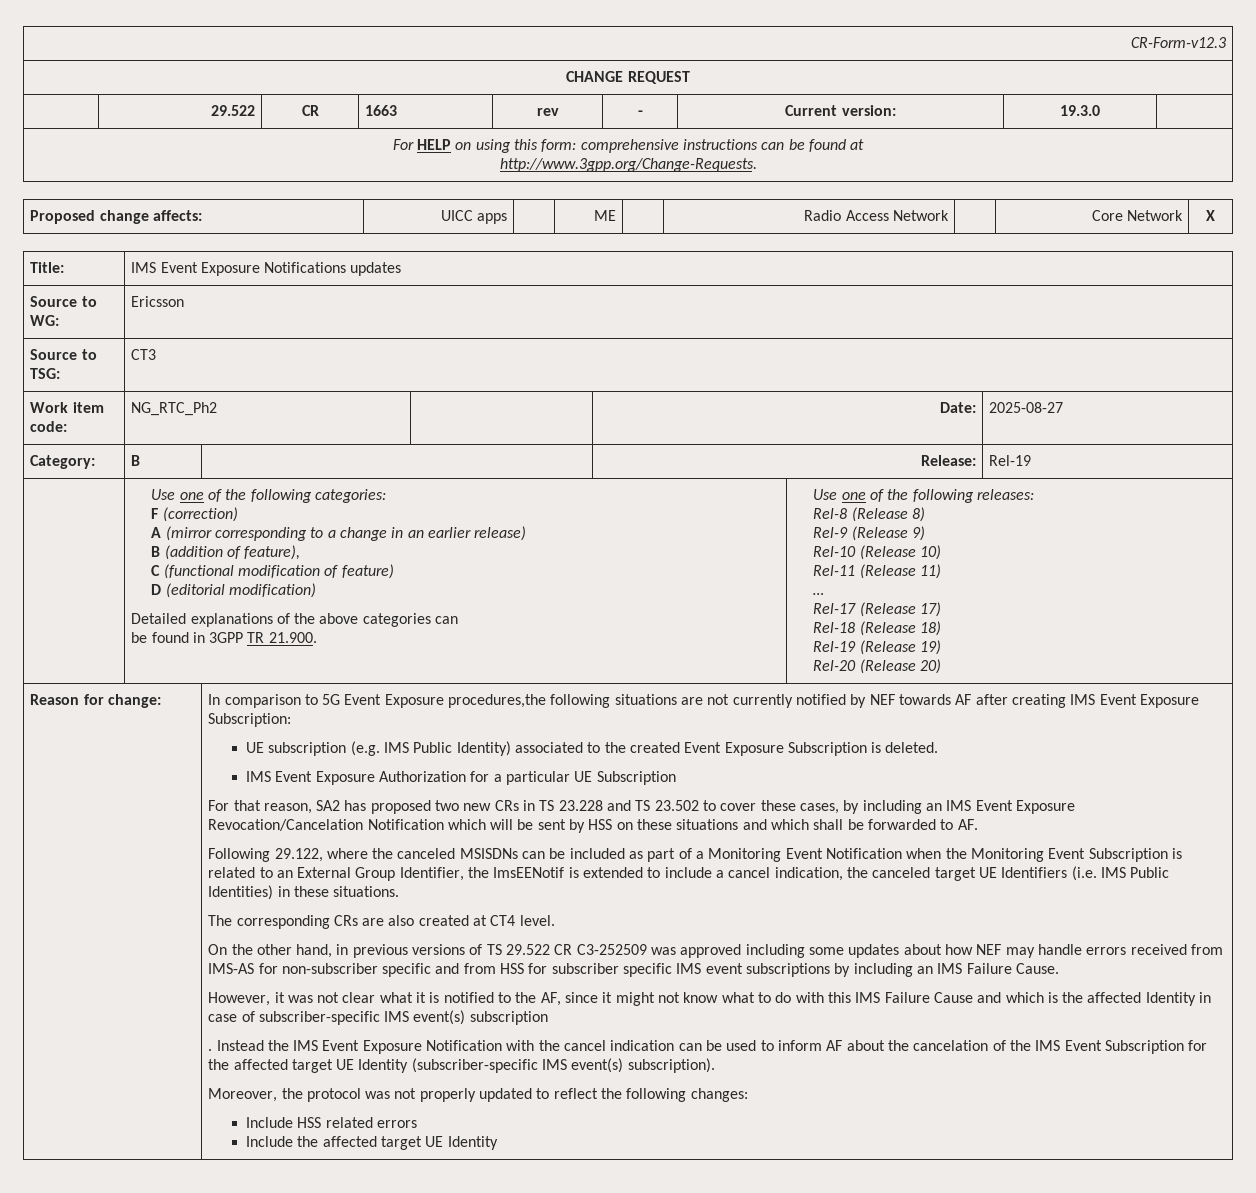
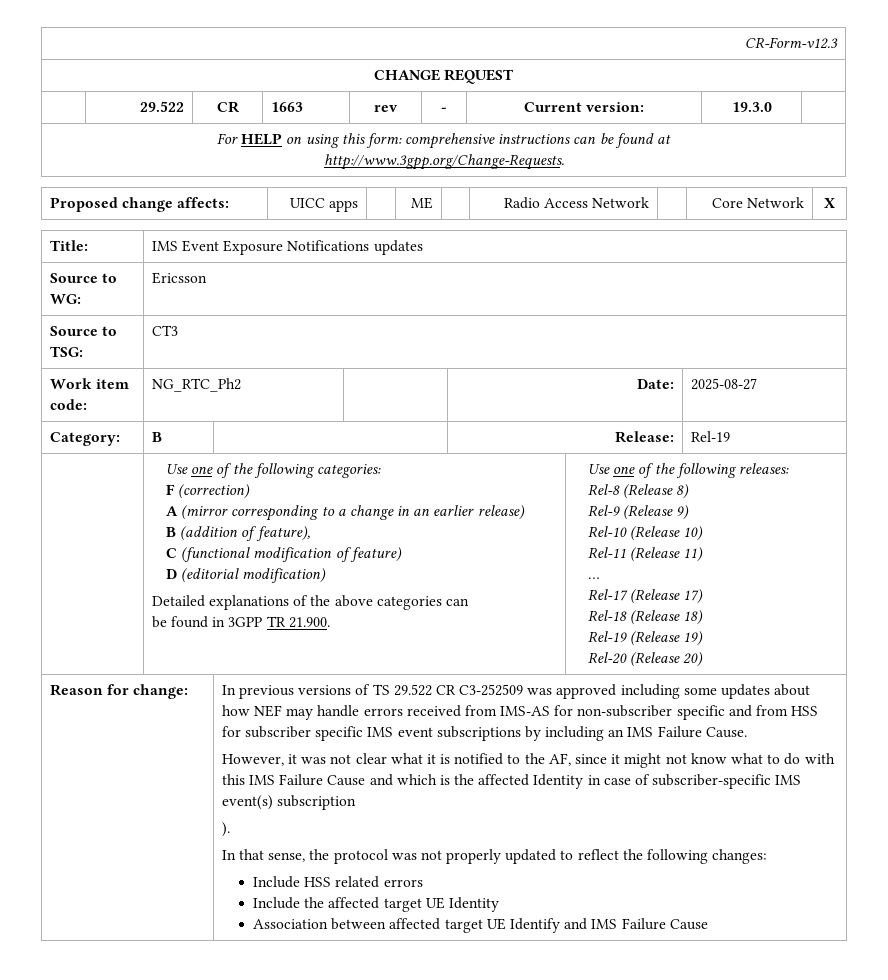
[224,694,1199,708] [208,713,292,727] [245,741,939,756] [245,771,676,785] [208,800,1075,814] [208,819,978,833] [208,848,1182,862] [208,866,1170,881] [208,885,400,900] [208,915,555,929] [208,944,349,958] comparison to 5G Event Exposure procedures,the following situations are not currently notified by NEF towards AF after creating IMS Event Exposure Subscription: // UE subscription (e.g. IMS Public Identity) associated to the created Event Exposure Subscription is deleted. // IMS Event Exposure Authorization for a particular UE Subscription // For that reason, SA2 has proposed two new CRs in TS 23.228 and TS 23.502 to cover these cases, by including an IMS Event Exposure Revocation/Cancelation Notification which will be sent by HSS on these situations and which shall be forwarded to AF. // Following 29.122, where the canceled MSISDNs can be included as part of a Monitoring Event Notification when the Monitoring Event Subscription is related to an External Group Identifier, the ImsEENotif is extended to include a cancel indication, the canceled target UE Identifiers (i.e. IMS Public Identities) in these situations. // The corresponding CRs are also created at CT4 level. // On the other hand, in -> (236, 690) none
[208,1040,1208,1054] [208,1058,715,1073] [208,1088,278,1102] . Instead the IMS Event Exposure Notification with the cancel indication can be used to inform AF about the cancelation of the IMS Event Subscription for the affected target UE Identity (subscriber-specific IMS event(s) subscription). // Moreover, -> [221,822,230,837] [221,849,306,862] ). // In that sense,
(498, 1143) none -> [253,918,708,933] // Association between affected target UE Identify and IMS Failure Cause

